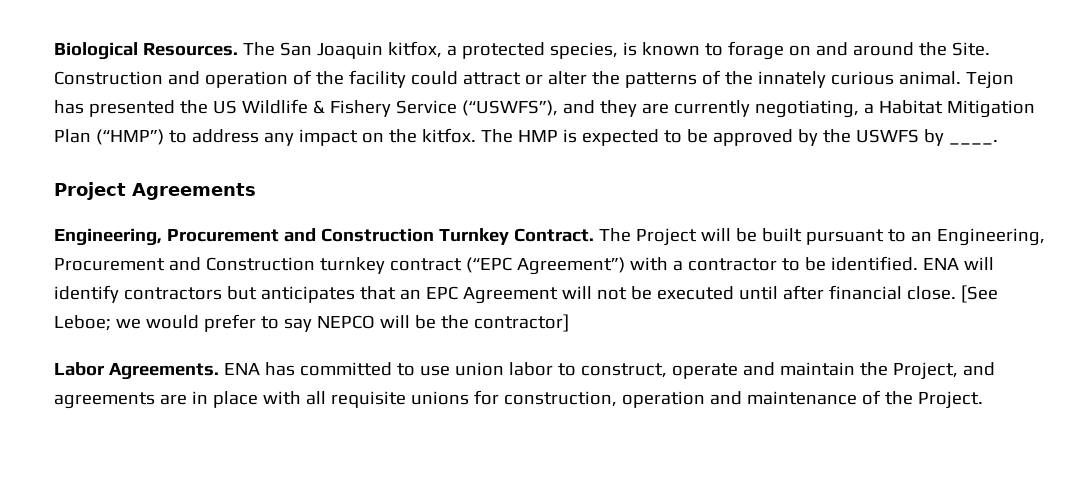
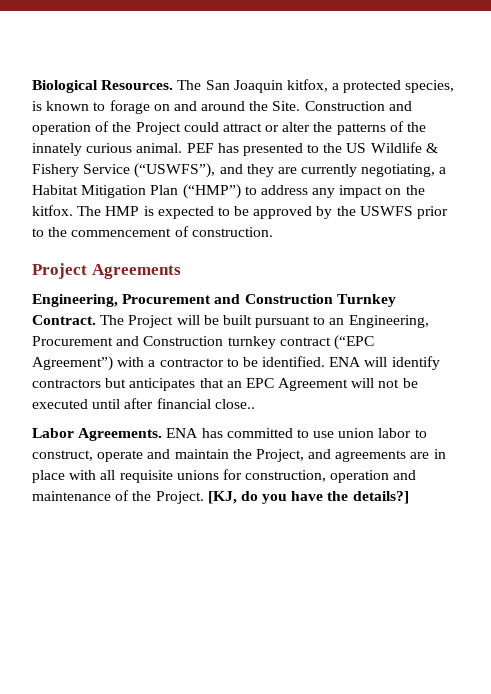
[348,70,406,88] facility -> [135,122,181,135] Project
[965,71,1014,89] Tejon -> [186,143,214,153] PEF
(175, 108) none -> [307,144,320,153] to
[923,129,998,146] by ____. -> [417,206,449,219] [32,226,273,237] prior to the commencement of construction.
[906,285,998,303] [54,314,569,332] close. [See Leboe; we would prefer to say NEPCO will be the contractor] -> [214,399,255,409] close..
(983, 400) none -> [207,491,409,504] [KJ, do you have the details?]

